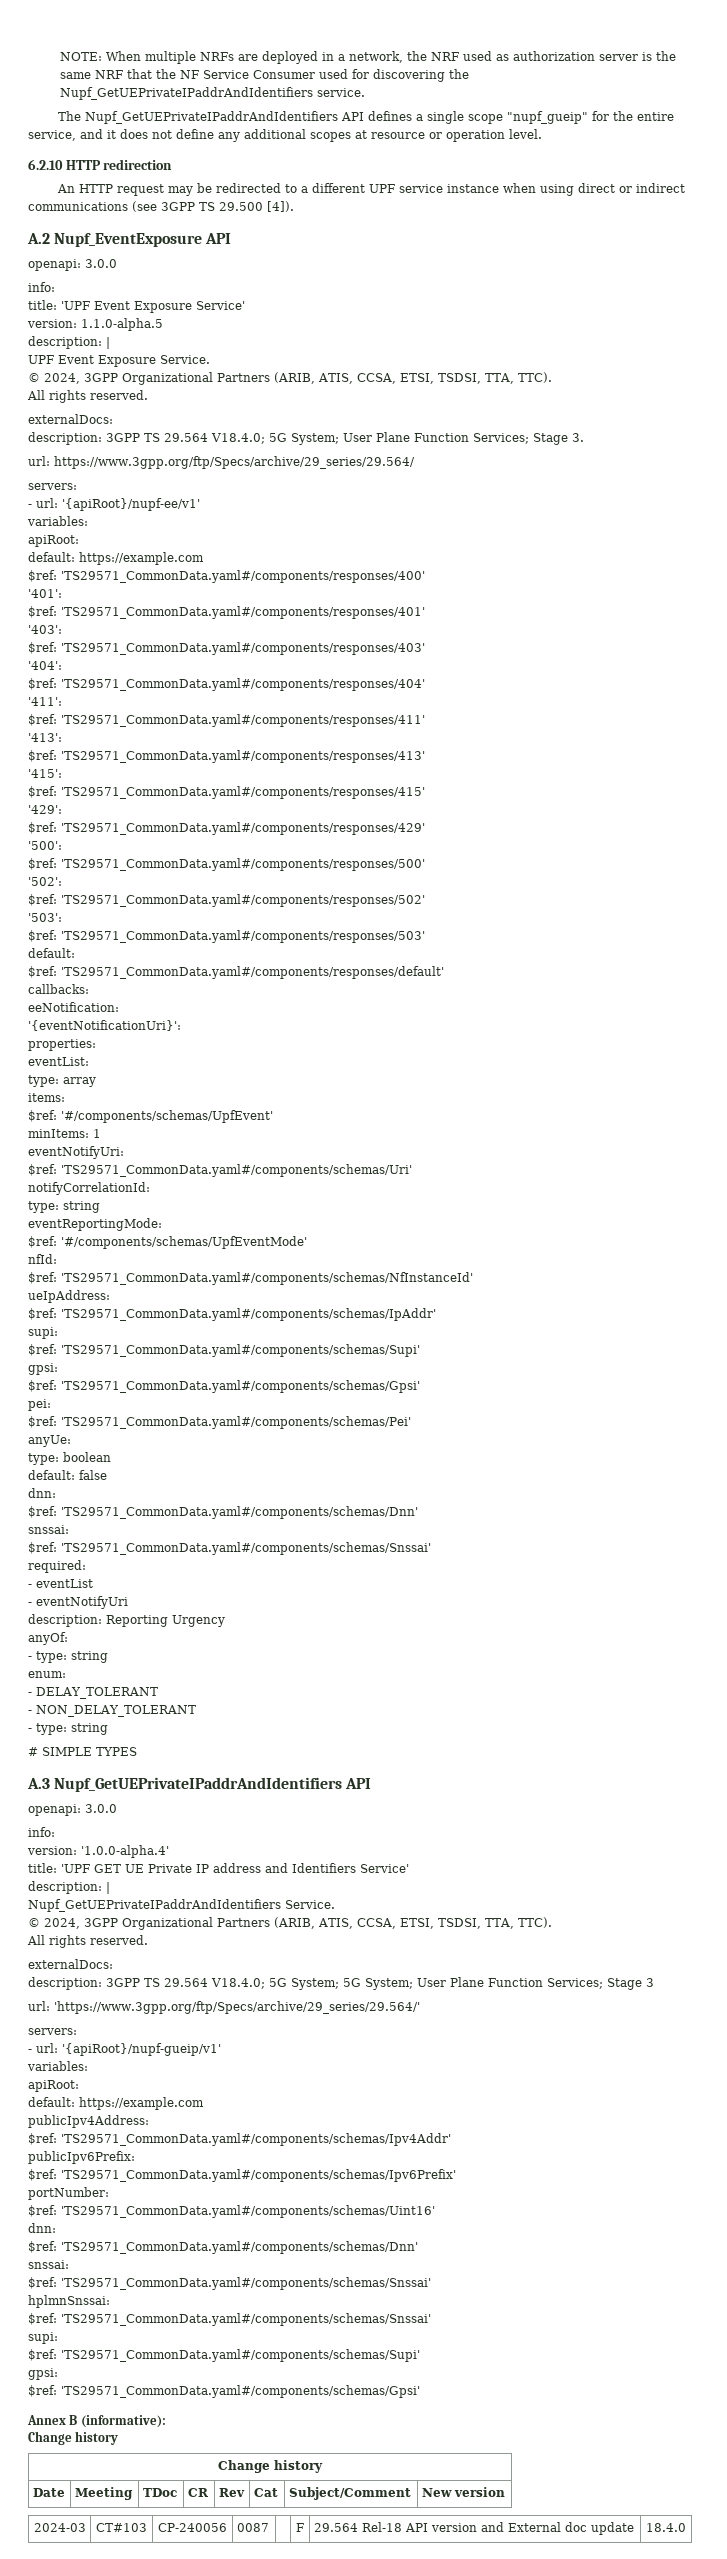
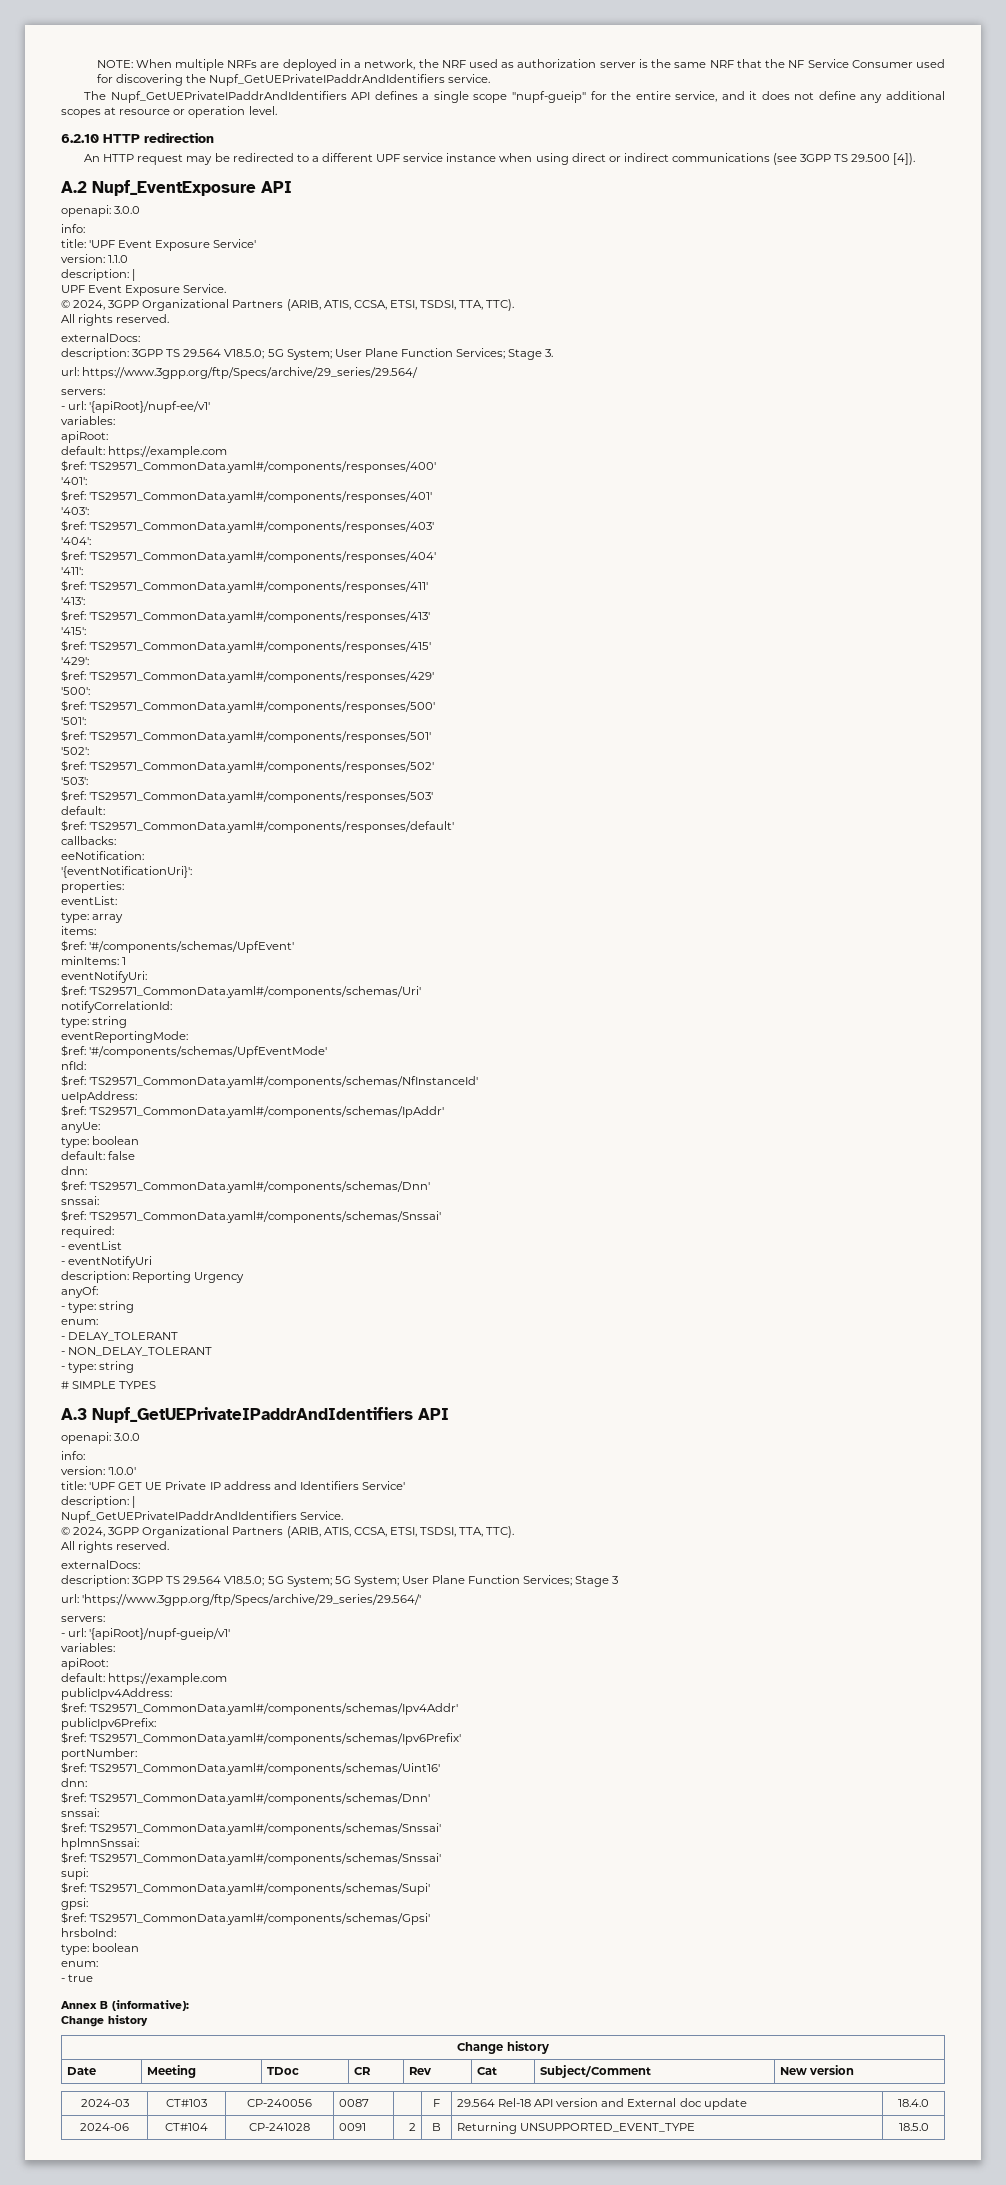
[506,111,588,124] "nupf_gueip" -> [511,91,586,103] "nupf-gueip"
[81,318,163,331] 1.1.0-alpha.5 -> [108,255,129,263] 1.1.0
[211,433,265,444] V18.4.0; -> [224,349,265,359] V18.5.0;
(425, 864) none -> [61,717,86,725] [61,730,432,743] // '501': // $ref: 'TS29571_CommonData.yaml#/components/responses/501'
[28,1327,58,1339] [28,1344,420,1357] [28,1363,58,1375] [28,1380,420,1393] [28,1399,51,1411] [28,1416,411,1429] // supi: // $ref: 'TS29571_CommonData.yaml#/components/schemas/Supi' // gpsi: // $ref: 'TS29571_CommonData.yaml#/components/schemas/Gpsi' // pei: // $ref: 'TS29571_CommonData.yaml#/components/schemas/Pei' -> (445, 1112) none
[81,1845,169,1858] '1.0.0-alpha.4' -> [108,1467,137,1475] '1.0.0'
[211,1978,265,1989] V18.4.0; -> [224,1576,265,1586] V18.5.0;
(420, 2391) none -> [61,1928,116,1937] [61,1943,140,1955] [61,1961,98,1967] [61,1974,94,1982] // hrsboInd: // type: boolean // enum: // - true
(686, 2527) none -> [80,2123,129,2131] [165,2123,208,2131] [249,2123,310,2131] [338,2123,366,2131] [409,2123,417,2131] [432,2123,441,2131] [456,2122,695,2134] [898,2123,929,2131] // 2024-06 | CT#104 | CP-241028 | 0091 | 2 | B | Returning UNSUPPORTED_EVENT_TYPE | 18.5.0

